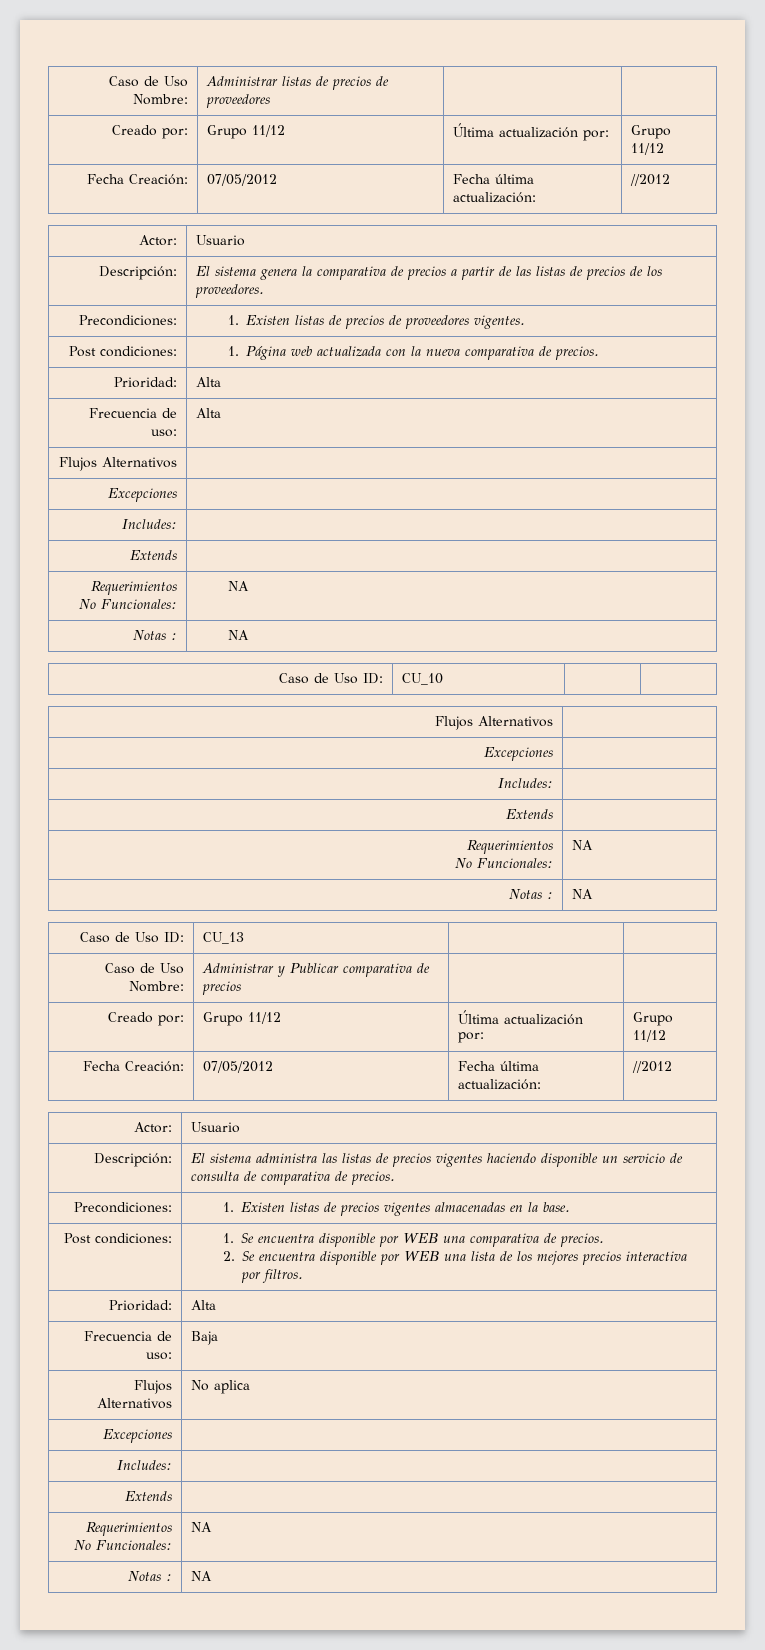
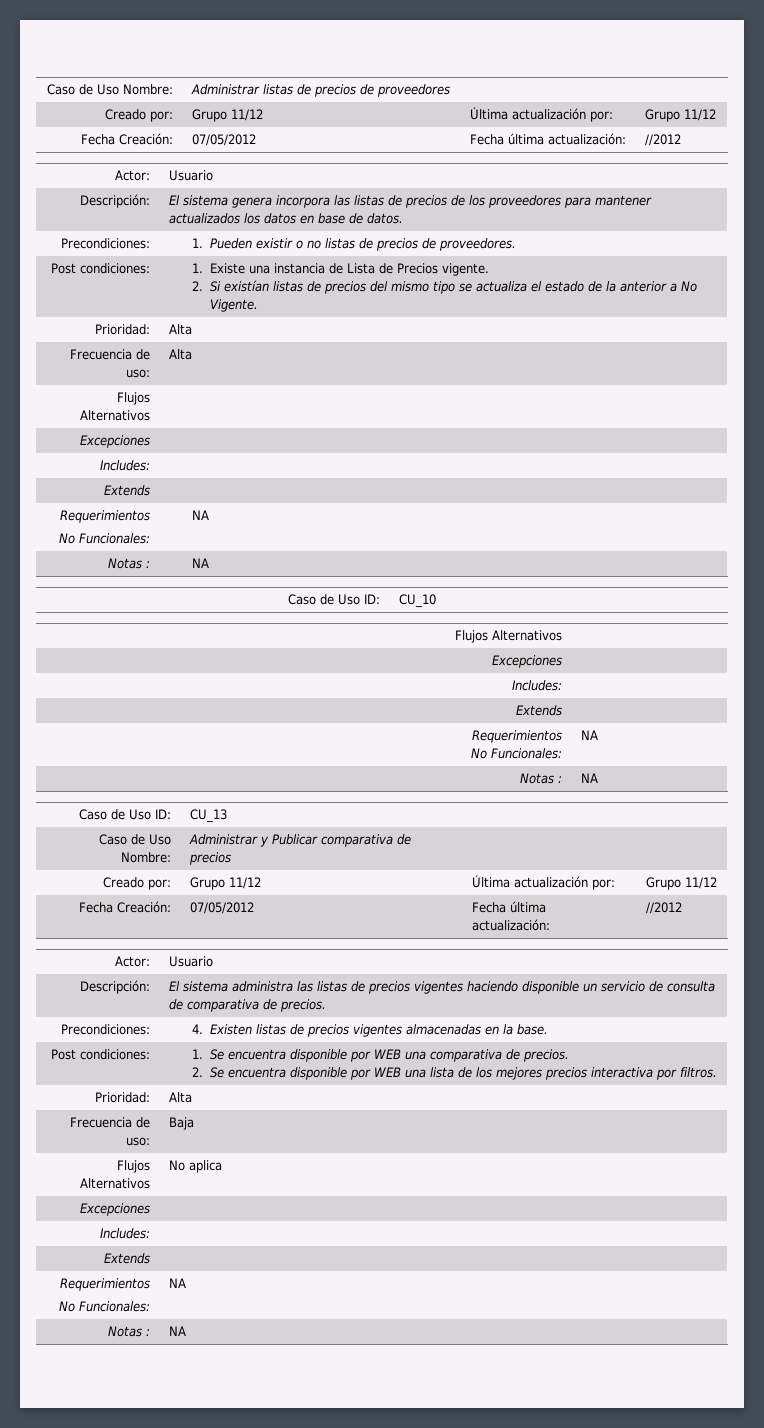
[302,266,513,280] la comparativa de precios a partir de -> [275,195,330,208] incorpora
[195,284,265,298] [78,315,177,326] [227,315,525,329] [68,346,177,357] [227,346,599,360] proveedores. // Precondiciones: | 1. Existen listas de precios de proveedores vigentes. // Post condiciones: | 1. Página web actualizada con la nueva comparativa de precios. -> [487,195,652,208] [168,213,403,224] [61,238,151,249] [192,238,516,251] [51,263,151,274] [192,263,489,276] [192,280,697,294] [209,299,258,312] proveedores para mantener actualizados los datos en base de datos. // Precondiciones: | 1. Pueden existir o no listas de precios de proveedores. // Post condiciones: | 1. Existe una instancia de Lista de Precios vigente. // 2. Si existían listas de precios del mismo tipo se actualiza el estado de la anterior a No Vigente.
[222,1202,234,1212] 1. -> [192,1024,204,1034] 4.

